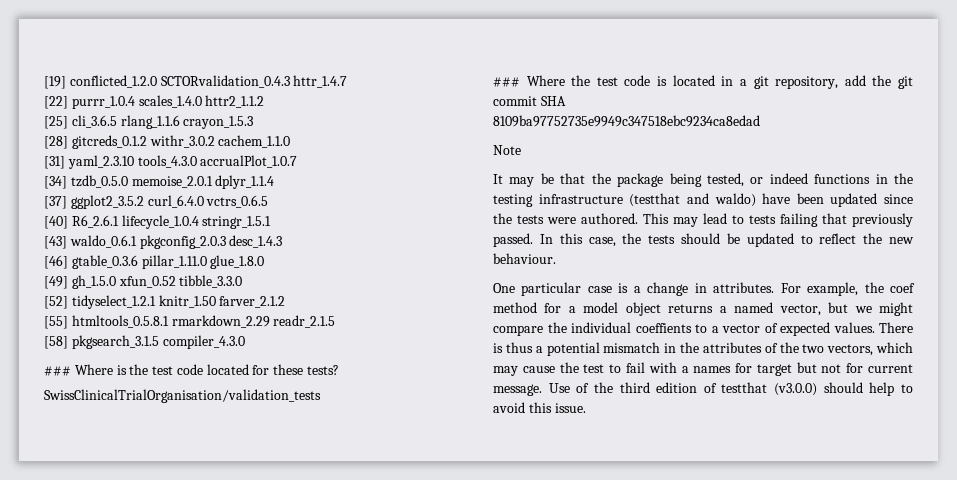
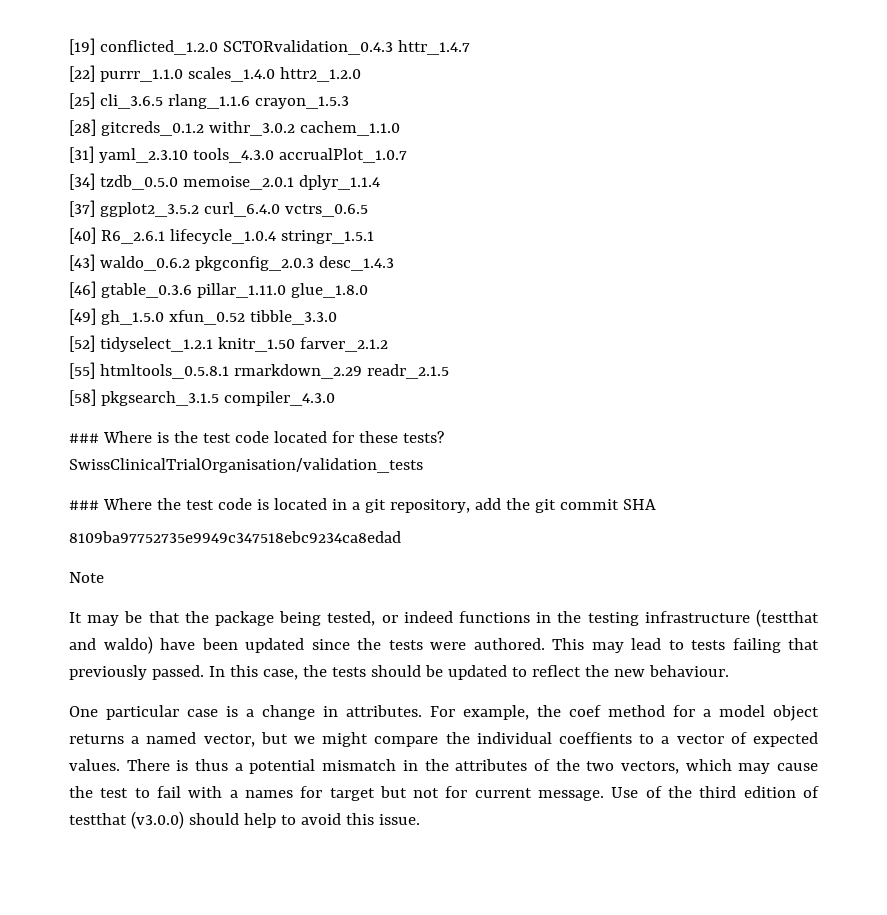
[71,95,265,109] purrr_1.0.4 scales_1.4.0 httr2_1.1.2 -> [99,67,361,82] purrr_1.1.0 scales_1.4.0 httr2_1.2.0
[69,235,137,248] waldo_0.6.1 -> [99,256,190,271] waldo_0.6.2

